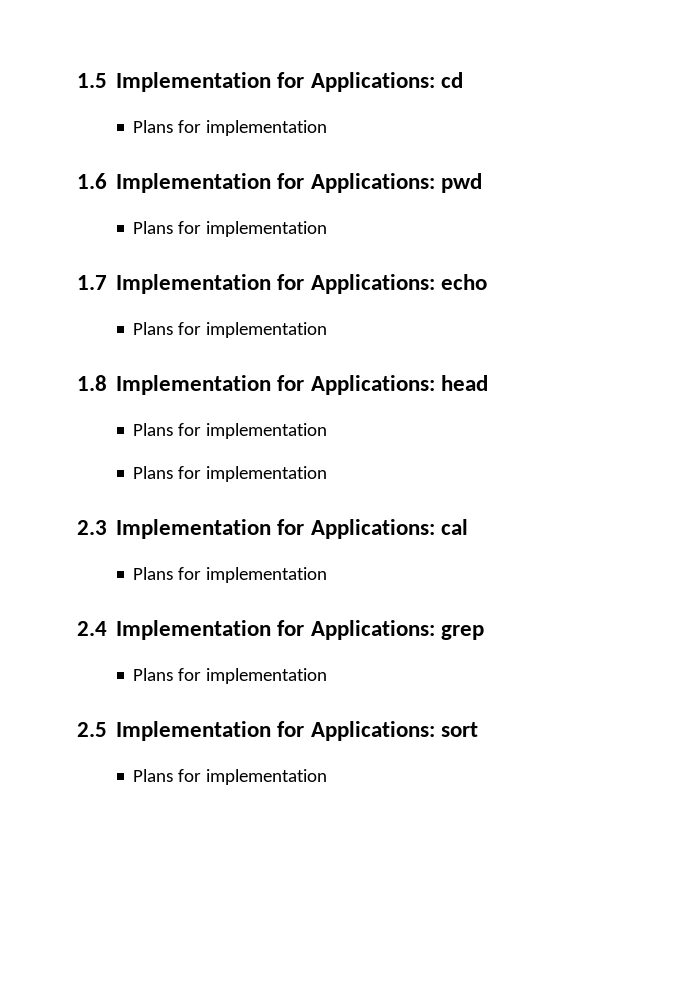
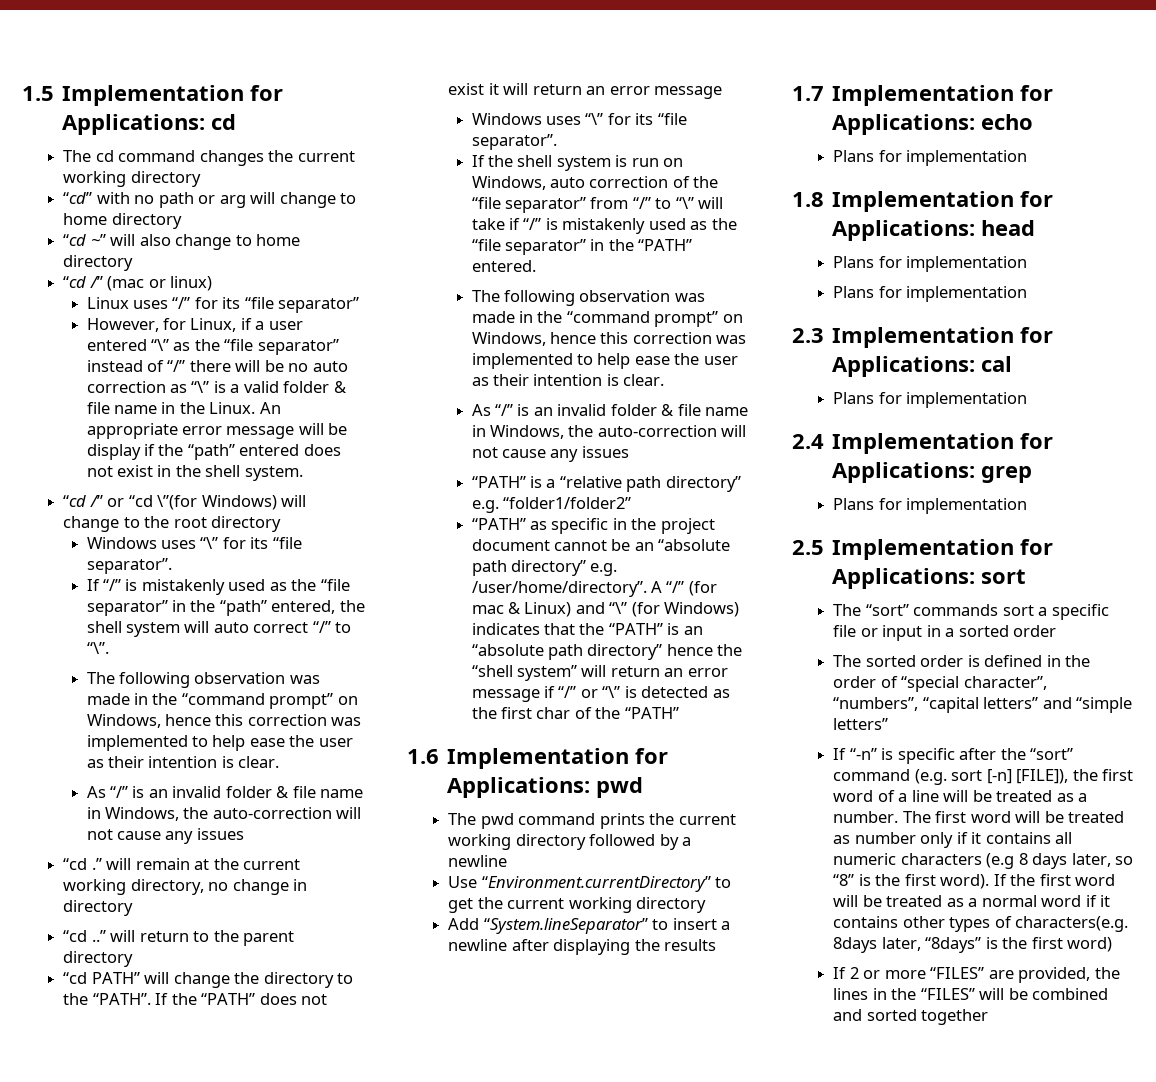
[133,120,328,136] Plans for implementation -> [63,150,355,166] [63,171,201,187] [63,192,356,208] [63,213,182,229] [63,234,301,250] [63,255,134,271] [63,276,213,291] [86,297,360,313] [86,318,303,332] [86,339,339,355] [86,360,348,372] [86,381,347,393] [86,402,281,414] [86,423,348,439] [86,444,341,460] [86,465,303,481] [63,495,307,510] [63,516,282,532] [86,537,302,549] [86,558,172,574] [86,579,350,595] [86,600,365,616] [86,621,352,637] [86,642,109,654] [86,672,320,688] [86,693,358,709] [86,714,362,728] [86,735,353,751] [86,756,280,768] [86,786,364,798] [86,807,362,821] [86,828,244,844] [63,858,301,870] [63,879,308,895] [63,900,134,916] [63,930,295,946] [63,951,134,967] [63,972,354,988] [63,993,328,1005] [448,83,723,99] [471,113,687,125] [471,134,557,150] [471,155,684,171] [471,176,719,190] [471,197,724,213] [471,218,737,234] [471,239,693,255] [471,260,536,272] [471,290,705,306] [471,311,743,327] [471,332,747,346] [471,353,738,369] [471,374,665,386] [471,404,749,416] [471,425,747,439] [471,446,629,462] [471,476,741,492] [471,497,631,513] [471,518,715,534] [471,539,731,551] [471,560,618,576] [471,581,717,597] [471,602,740,617] [471,623,703,635] [471,644,743,660] [471,665,728,681] [471,686,730,702] [471,707,679,719] The cd command changes the current working directory // “cd” with no path or arg will change to home directory // “cd ~” will also change to home directory // “cd /” (mac or linux) // Linux uses “/” for its “file separator” // However, for Linux, if a user entered “\” as the “file separator” instead of “/” there will be no auto correction as “\” is a valid folder & file name in the Linux. An appropriate error message will be display if the “path” entered does not exist in the shell system. // “cd /” or “cd \”(for Windows) will change to the root directory // Windows uses “\” for its “file separator”. // If “/” is mistakenly used as the “file separator” in the “path” entered, the shell system will auto correct “/” to “\”. // The following observation was made in the “command prompt” on Windows, hence this correction was implemented to help ease the user as their intention is clear. // As “/” is an invalid folder & file name in Windows, the auto-correction will not cause any issues // “cd .” will remain at the current working directory, no change in directory // “cd ..” will return to the parent directory // “cd PATH” will change the directory to the “PATH”. If the “PATH” does not exist it will return an error message // Windows uses “\” for its “file separator”. // If the shell system is run on Windows, auto correction of the “file separator” from “/” to “\” will take if “/” is mistakenly used as the “file separator” in the “PATH” entered. // The following observation was made in the “command prompt” on Windows, hence this correction was implemented to help ease the user as their intention is clear. // As “/” is an invalid folder & file name in Windows, the auto-correction will not cause any issues // “PATH” is a “relative path directory” e.g. “folder1/folder2” // “PATH” as specific in the project document cannot be an “absolute path directory” e.g. /user/home/directory”. A “/” (for mac & Linux) and “\” (for Windows) indicates that the “PATH” is an “absolute path directory” hence the “shell system” will return an error message if “/” or “\” is detected as the first char of the “PATH”
[133,221,328,237] Plans for implementation -> [448,813,736,829] [448,834,692,850] [448,855,508,867] [448,876,732,892] [448,897,707,913] [448,918,731,934] [448,939,717,955] The pwd command prints the current working directory followed by a newline // Use “Environment.currentDirectory” to get the current working directory // Add “System.lineSeparator” to insert a newline after displaying the results
[133,769,328,785] Plans for implementation -> [833,604,1109,620] [833,625,1057,641] [833,655,1091,667] [833,676,1047,692] [833,697,1133,713] [833,718,889,730] [833,748,1074,764] [833,769,1134,785] [833,790,1087,802] [833,811,1125,823] [833,832,1073,848] [833,853,1134,869] [833,874,1115,889] [833,895,1110,907] [833,916,1129,932] [833,937,1113,953] [833,967,1120,983] [833,988,1109,1000] [833,1009,989,1025] The “sort” commands sort a specific file or input in a sorted order // The sorted order is defined in the order of “special character”, “numbers”, “capital letters” and “simple letters” // If “-n” is specific after the “sort” command (e.g. sort [-n] [FILE]), the first word of a line will be treated as a number. The first word will be treated as number only if it contains all numeric characters (e.g 8 days later, so “8” is the first word). If the first word will be treated as a normal word if it contains other types of characters(e.g. 8days later, “8days” is the first word) // If 2 or more “FILES” are provided, the lines in the “FILES” will be combined and sorted together

